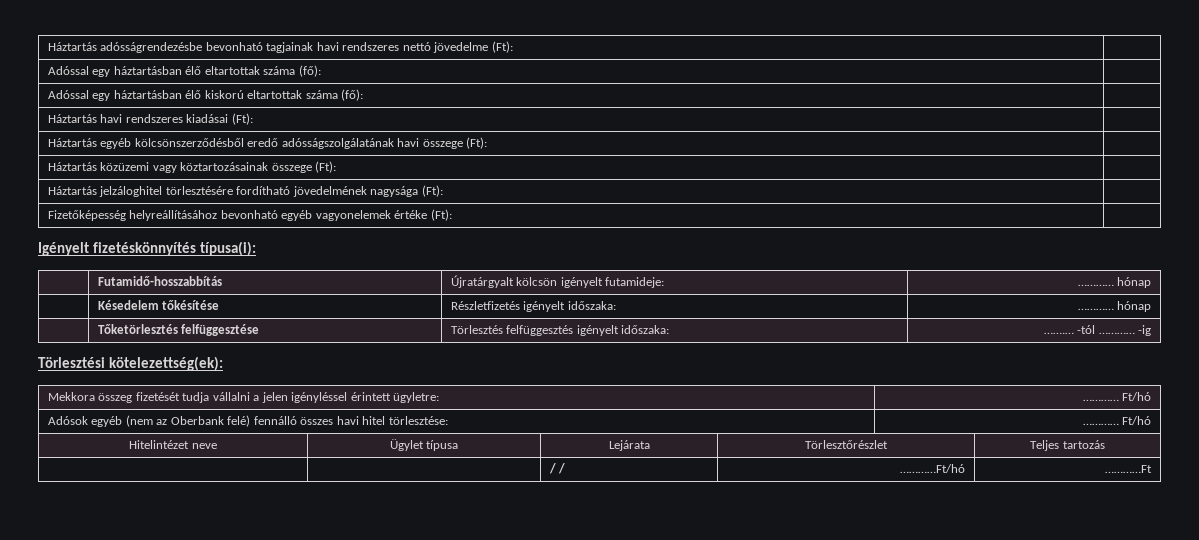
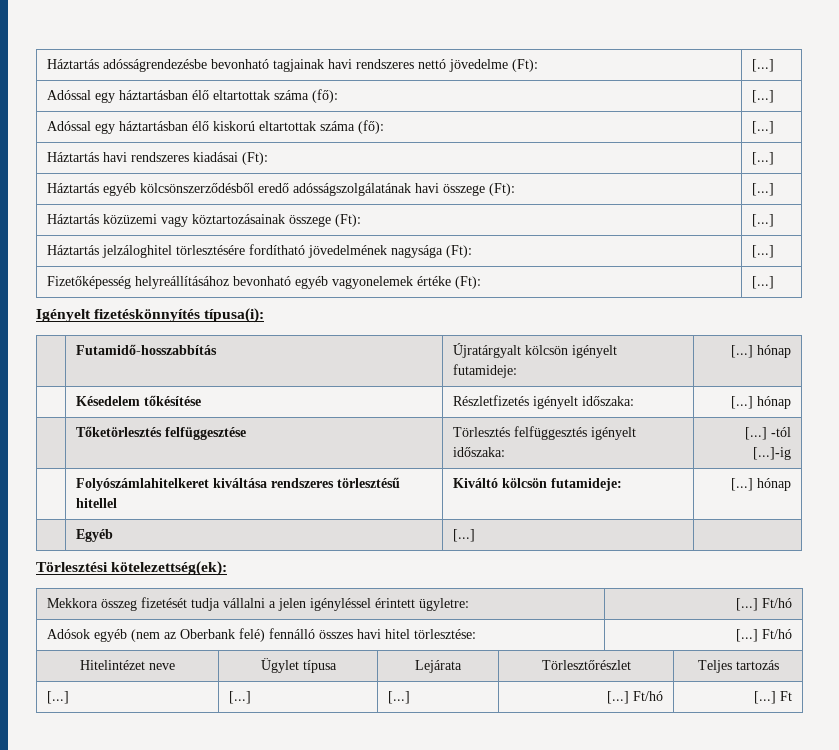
(513, 47) none -> [751,59,774,72] [...]
(321, 71) none -> [751,90,774,103] [...]
(364, 95) none -> [751,121,774,134] [...]
(253, 119) none -> [751,152,774,165] [...]
(488, 143) none -> [751,183,774,196] [...]
(337, 167) none -> [751,214,774,227] [...]
(443, 191) none -> [751,245,774,258] [...]
(452, 215) none -> [751,276,774,289] [...]
[1077,284,1114,286] ………… -> [731,345,754,358] [...]
[1077,308,1114,310] ………… -> [731,396,754,409] [...]
[1043,325,1152,336] …….… -tól ………… -ig -> [745,427,792,440] [753,447,792,460] [75,477,400,491] [75,498,117,508] [452,478,622,491] [731,478,792,491] [75,529,113,542] [452,529,475,542] [...] -tól [...]-ig // | Folyószámlahitelkeret kiváltása rendszeres törlesztésű hitellel | Kiváltó kölcsön futamideje: | [...] hónap // | Egyéb | [...] |
[1082,399,1119,401] ………… -> [736,598,759,611] [...]
[1082,423,1119,425] ………… -> [736,629,759,642] [...]
[548,463,566,474] [900,464,966,473] [1105,465,1153,473] | | / / | …………Ft/hó | …………Ft -> [46,691,69,704] [228,691,251,704] [387,691,410,704] [607,691,664,704] [754,691,793,704] [...] | [...] | [...] | [...] Ft/hó | [...] Ft

